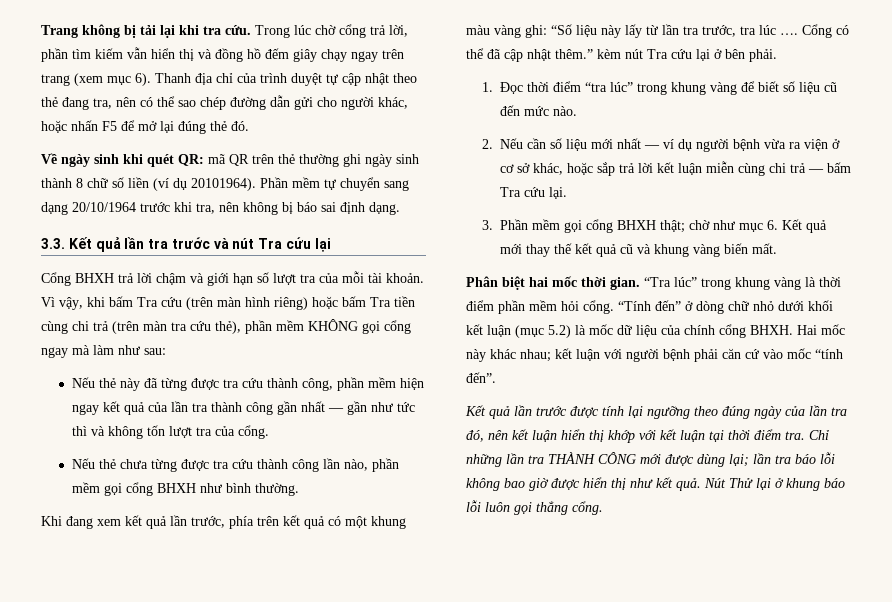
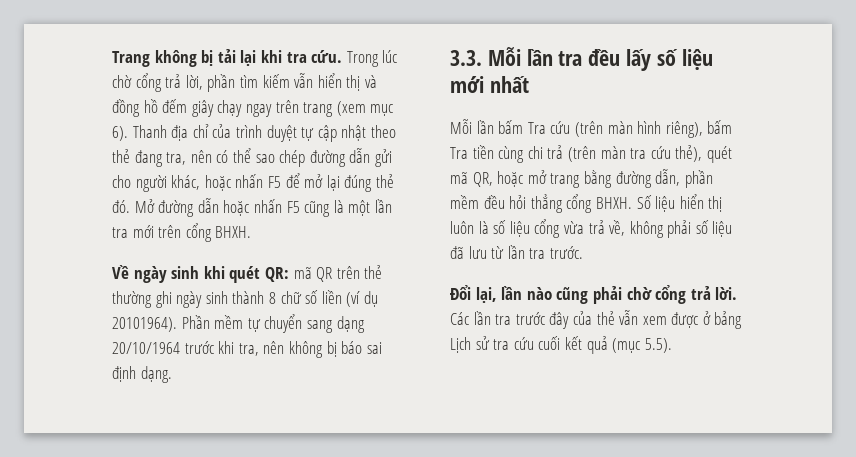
(249, 126) none -> [134,198,392,217] [112,223,252,242] Mở đường dẫn hoặc nhấn F5 cũng là một lần tra mới trên cổng BHXH.
[68,237,331,252] [41,271,424,286] [41,297,105,310] Kết quả lần tra trước và nút Tra cứu lại // Cổng BHXH trả lời chậm và giới hạn số lượt tra của mỗi tài khoản. Vì vậy, khi -> [487,47,713,71] [450,76,529,93] [450,119,494,134] Mỗi lần tra đều lấy số liệu mới nhất // Mỗi lần
[274,296,338,310] riêng) hoặc -> [665,121,703,138] riêng),
[245,319,411,334] [41,345,166,358] [71,377,424,391] [71,401,415,415] [71,425,269,439] [71,458,399,472] [71,482,299,496] [41,515,406,529] [466,24,849,38] [466,48,777,62] [481,81,837,95] [499,105,577,116] [481,138,840,152] [499,161,851,176] [499,187,567,199] [481,219,827,233] [499,243,777,257] [466,276,841,290] [466,300,833,314] [466,324,845,338] [466,348,843,362] [466,372,496,383] [465,405,847,419] [466,429,829,443] [466,452,835,467] [466,477,845,491] [466,500,603,515] phần mềm KHÔNG gọi cổng ngay mà làm như sau: // Nếu thẻ này đã từng được tra cứu thành công, phần mềm hiện ngay kết quả của lần tra thành công gần nhất — gần như tức thì và không tốn lượt tra của cổng. // Nếu thẻ chưa từng được tra cứu thành công lần nào, phần mềm gọi cổng BHXH như bình thường. // Khi đang xem kết quả lần trước, phía trên kết quả có một khung màu vàng ghi: “Số liệu này lấy từ lần tra trước, tra lúc …. Cổng có thể đã cập nhật thêm.” kèm nút Tra cứu lại ở bên phải. // 1. Đọc thời điểm “tra lúc” trong khung vàng để biết số liệu cũ đến mức nào. // 2. Nếu cần số liệu mới nhất — ví dụ người bệnh vừa ra viện ở cơ sở khác, hoặc sắp trả lời kết luận miễn cùng chi trả — bấm Tra cứu lại. // 3. Phần mềm gọi cổng BHXH thật; chờ như mục 6. Kết quả mới thay thế kết quả cũ và khung vàng biến mất. // Phân biệt hai mốc thời gian. “Tra lúc” trong khung vàng là thời điểm phần mềm hỏi cổng. “Tính đến” ở dòng chữ nhỏ dưới khối kết luận (mục 5.2) là mốc dữ liệu của chính cổng BHXH. Hai mốc này khác nhau; kết luận với người bệnh phải căn cứ vào mốc “tính đến”. // Kết quả lần trước được tính lại ngưỡng theo đúng ngày của lần tra đó, nên kết luận hiển thị khớp với kết luận tại thời điểm tra. Chỉ những lần tra THÀNH CÔNG mới được dùng lại; lần tra báo lỗi không bao giờ được hiển thị như kết quả. Nút Thử lại ở khung báo lỗi luôn gọi thẳng cổng. -> [706,146,732,163] [450,169,713,188] [450,194,723,213] [450,219,733,238] [450,245,583,259] [450,285,738,304] [450,310,743,329] [450,336,672,354] quét mã QR, hoặc mở trang bằng đường dẫn, phần mềm đều hỏi thẳng cổng BHXH. Số liệu hiển thị luôn là số liệu cổng vừa trả về, không phải số liệu đã lưu từ lần tra trước. // Đổi lại, lần nào cũng phải chờ cổng trả lời. Các lần tra trước đây của thẻ vẫn xem được ở bảng Lịch sử tra cứu cuối kết quả (mục 5.5).

